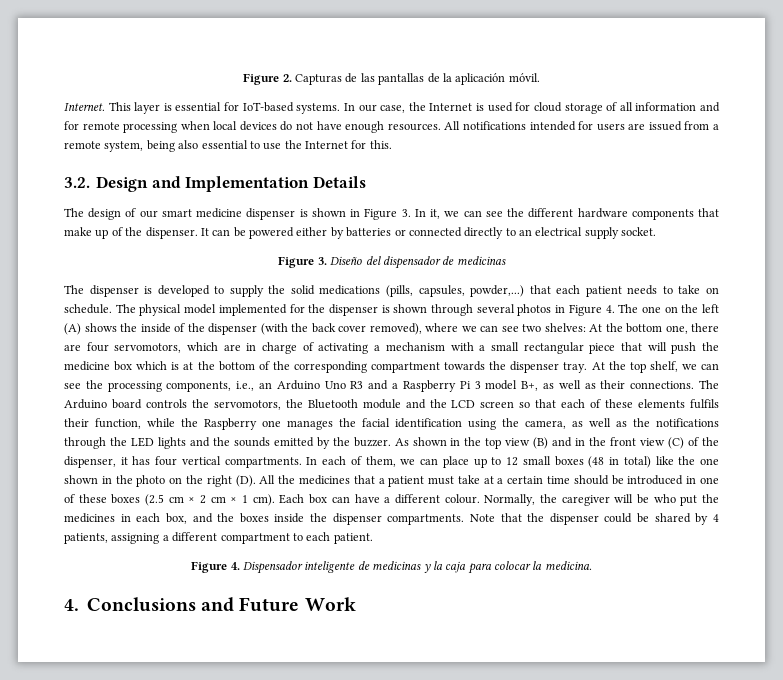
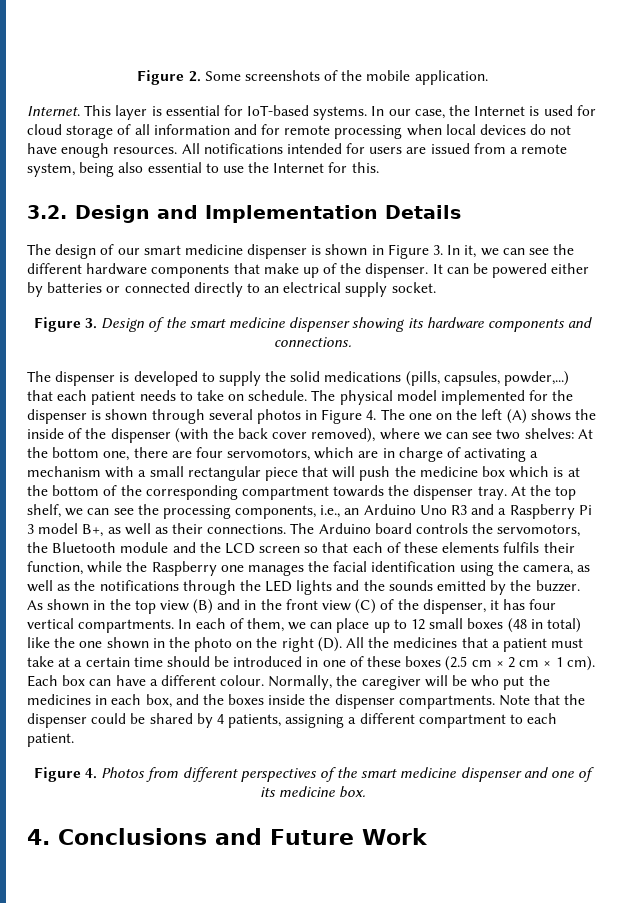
[295,73,540,85] Capturas de las pantallas de la aplicación móvil. -> [204,70,488,85] Some screenshots of the mobile application.
[330,256,506,269] Diseño del dispensador de medicinas -> [101,317,593,332] [274,337,351,347] Design of the smart medicine dispenser showing its hardware components and connections.
[243,561,592,574] Dispensador inteligente de medicinas y la caja para colocar la medicina. -> [101,767,595,782] [259,786,366,798] Photos from different perspectives of the smart medicine dispenser and one of its medicine box.

